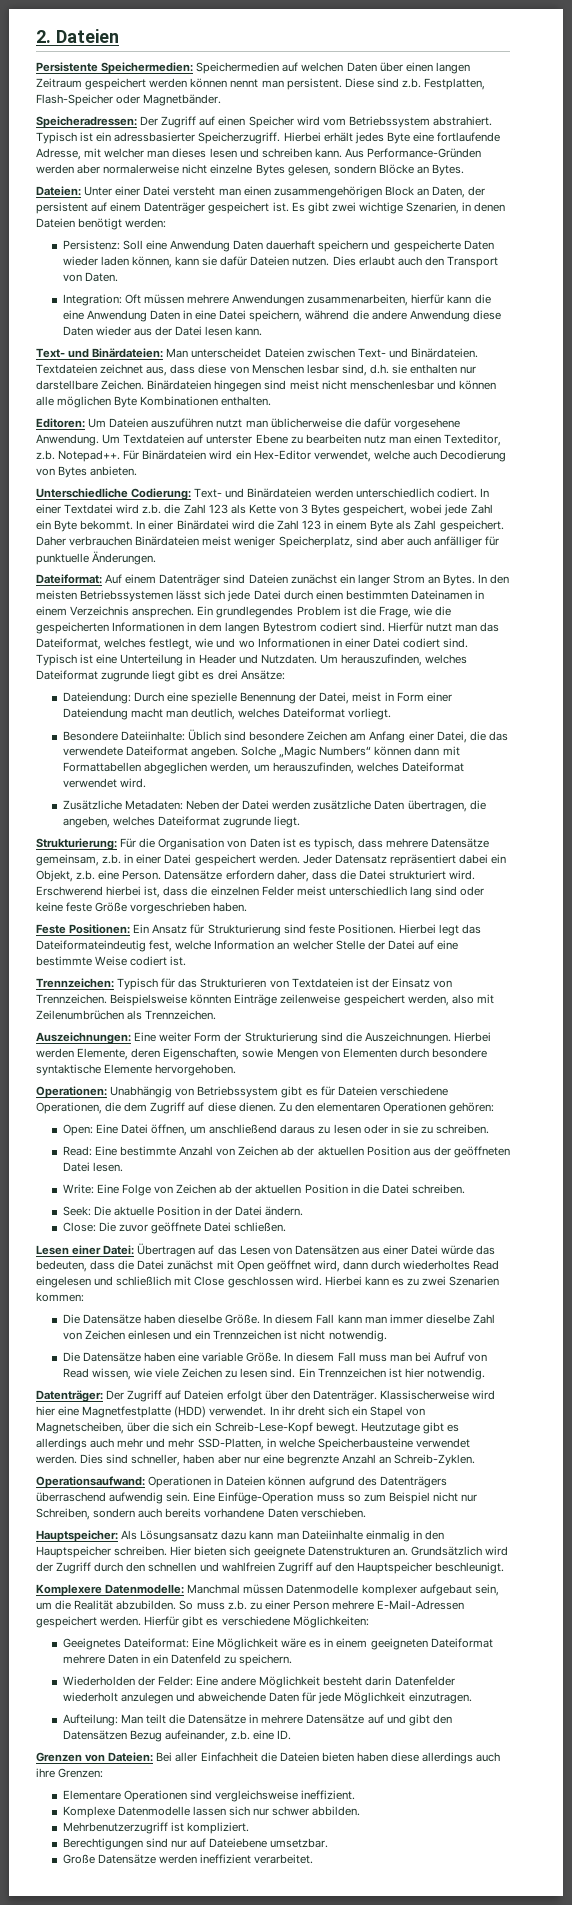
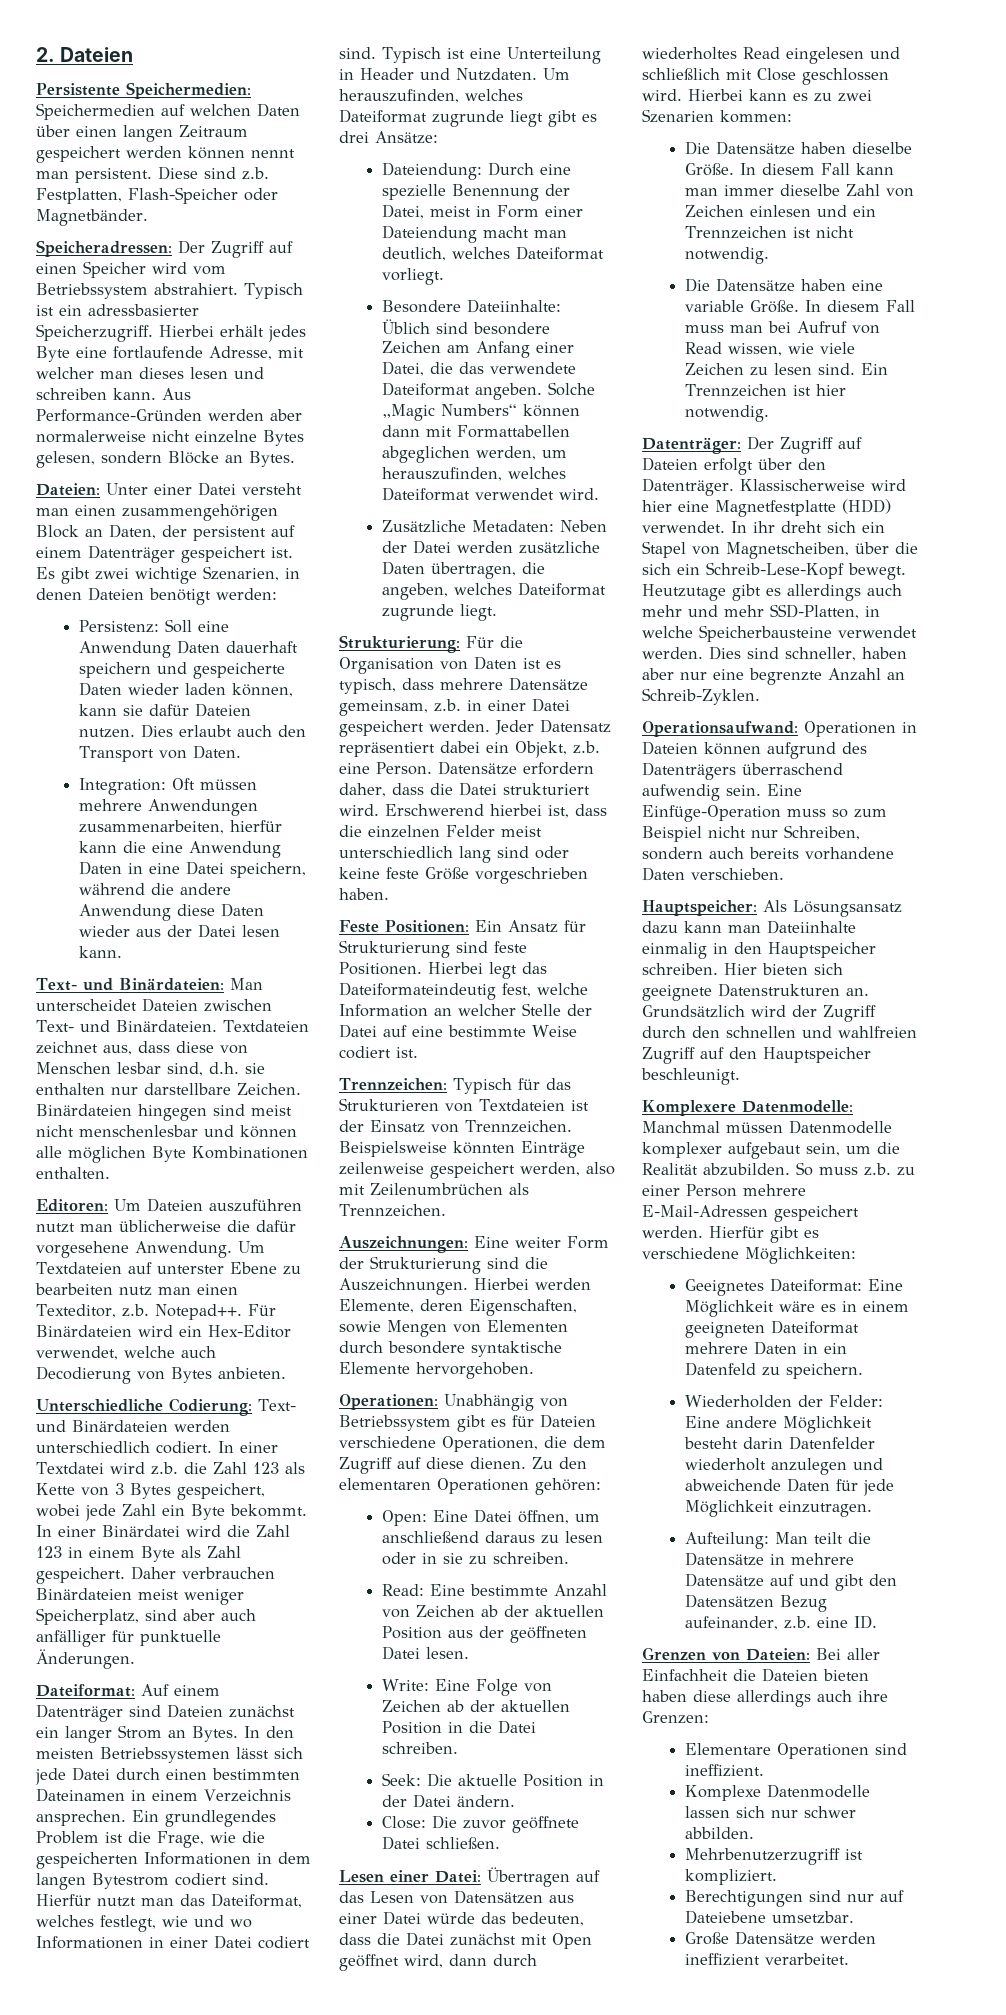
[214,1790,298,1802] vergleichsweise -> (908, 1749) none

